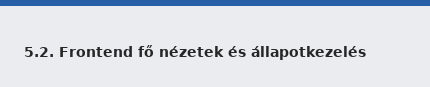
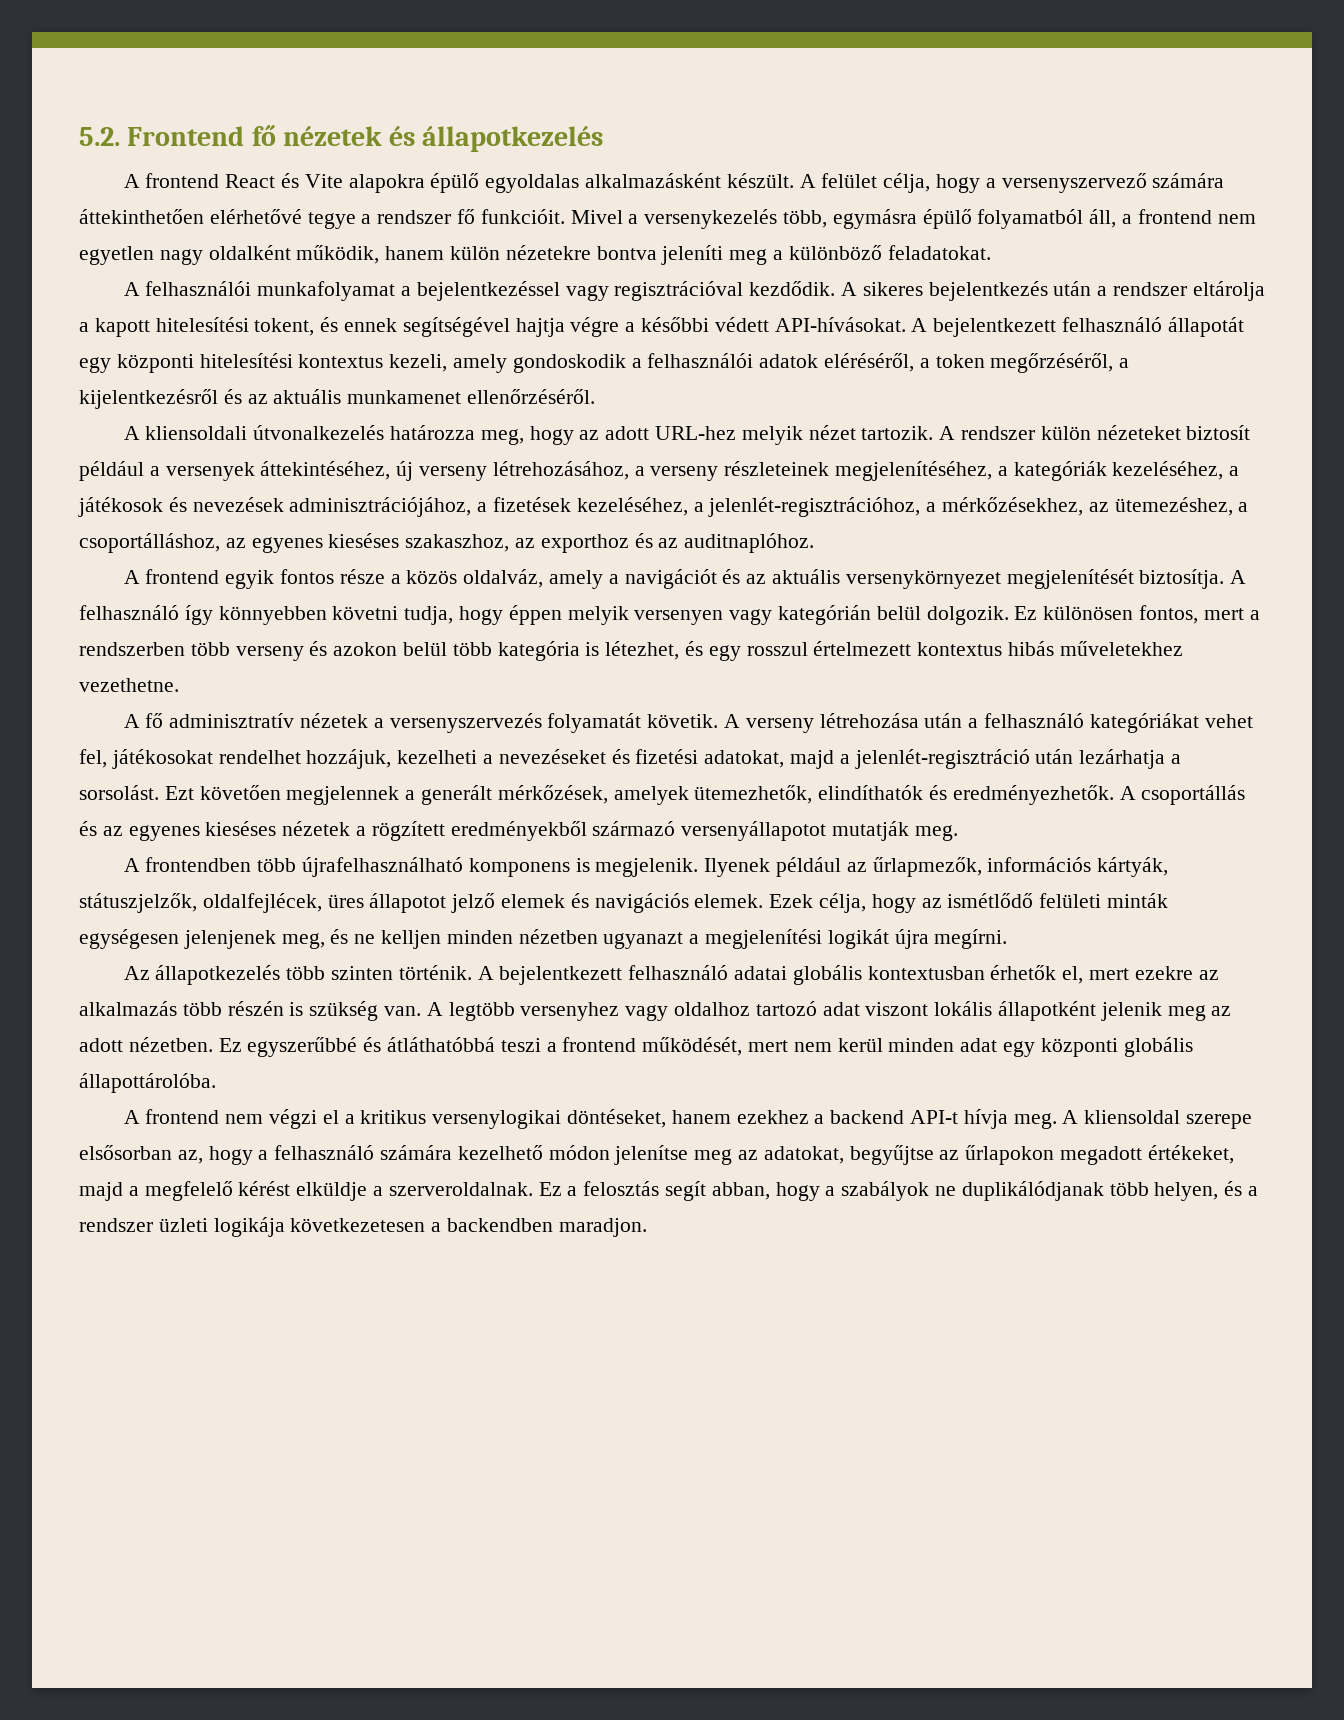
(366, 53) none -> [123,173,1225,193] [79,209,1256,229] [79,245,991,265] [123,281,1265,301] [79,317,1244,337] [79,353,1130,373] [79,389,596,409] [123,425,1251,445] [79,461,1240,481] [78,497,1249,517] [79,533,815,553] [123,569,1247,589] [79,605,1260,625] [79,641,1183,661] [79,678,179,692] [123,713,1253,733] [79,749,1182,769] [79,785,1246,805] [79,821,958,841] [123,857,1169,877] [79,893,1169,913] [79,929,1008,949] [123,965,1219,985] [79,1001,1232,1021] [79,1037,1193,1057] [79,1073,216,1093] [123,1109,1253,1129] [79,1145,1234,1165] [79,1181,1259,1201] [79,1217,647,1237] // A frontend React és Vite alapokra épülő egyoldalas alkalmazásként készült. A felület célja, hogy a versenyszervező számára áttekinthetően elérhetővé tegye a rendszer fő funkcióit. Mivel a versenykezelés több, egymásra épülő folyamatból áll, a frontend nem egyetlen nagy oldalként működik, hanem külön nézetekre bontva jeleníti meg a különböző feladatokat. // A felhasználói munkafolyamat a bejelentkezéssel vagy regisztrációval kezdődik. A sikeres bejelentkezés után a rendszer eltárolja a kapott hitelesítési tokent, és ennek segítségével hajtja végre a későbbi védett API-hívásokat. A bejelentkezett felhasználó állapotát egy központi hitelesítési kontextus kezeli, amely gondoskodik a felhasználói adatok eléréséről, a token megőrzéséről, a kijelentkezésről és az aktuális munkamenet ellenőrzéséről. // A kliensoldali útvonalkezelés határozza meg, hogy az adott URL-hez melyik nézet tartozik. A rendszer külön nézeteket biztosít például a versenyek áttekintéséhez, új verseny létrehozásához, a verseny részleteinek megjelenítéséhez, a kategóriák kezeléséhez, a játékosok és nevezések adminisztrációjához, a fizetések kezeléséhez, a jelenlét-regisztrációhoz, a mérkőzésekhez, az ütemezéshez, a csoportálláshoz, az egyenes kieséses szakaszhoz, az exporthoz és az auditnaplóhoz. // A frontend egyik fontos része a közös oldalváz, amely a navigációt és az aktuális versenykörnyezet megjelenítését biztosítja. A felhasználó így könnyebben követni tudja, hogy éppen melyik versenyen vagy kategórián belül dolgozik. Ez különösen fontos, mert a rendszerben több verseny és azokon belül több kategória is létezhet, és egy rosszul értelmezett kontextus hibás műveletekhez vezethetne. // A fő adminisztratív nézetek a versenyszervezés folyamatát követik. A verseny létrehozása után a felhasználó kategóriákat vehet fel, játékosokat rendelhet hozzájuk, kezelheti a nevezéseket és fizetési adatokat, majd a jelenlét-regisztráció után lezárhatja a sorsolást. Ezt követően megjelennek a generált mérkőzések, amelyek ütemezhetők, elindíthatók és eredményezhetők. A csoportállás és az egyenes kieséses nézetek a rögzített eredményekből származó versenyállapotot mutatják meg. // A frontendben több újrafelhasználható komponens is megjelenik. Ilyenek például az űrlapmezők, információs kártyák, státuszjelzők, oldalfejlécek, üres állapotot jelző elemek és navigációs elemek. Ezek célja, hogy az ismétlődő felületi minták egységesen jelenjenek meg, és ne kelljen minden nézetben ugyanazt a megjelenítési logikát újra megírni. // Az állapotkezelés több szinten történik. A bejelentkezett felhasználó adatai globális kontextusban érhetők el, mert ezekre az alkalmazás több részén is szükség van. A legtöbb versenyhez vagy oldalhoz tartozó adat viszont lokális állapotként jelenik meg az adott nézetben. Ez egyszerűbbé és átláthatóbbá teszi a frontend működését, mert nem kerül minden adat egy központi globális állapottárolóba. // A frontend nem végzi el a kritikus versenylogikai döntéseket, hanem ezekhez a backend API-t hívja meg. A kliensoldal szerepe elsősorban az, hogy a felhasználó számára kezelhető módon jelenítse meg az adatokat, begyűjtse az űrlapokon megadott értékeket, majd a megfelelő kérést elküldje a szerveroldalnak. Ez a felosztás segít abban, hogy a szabályok ne duplikálódjanak több helyen, és a rendszer üzleti logikája következetesen a backendben maradjon.

